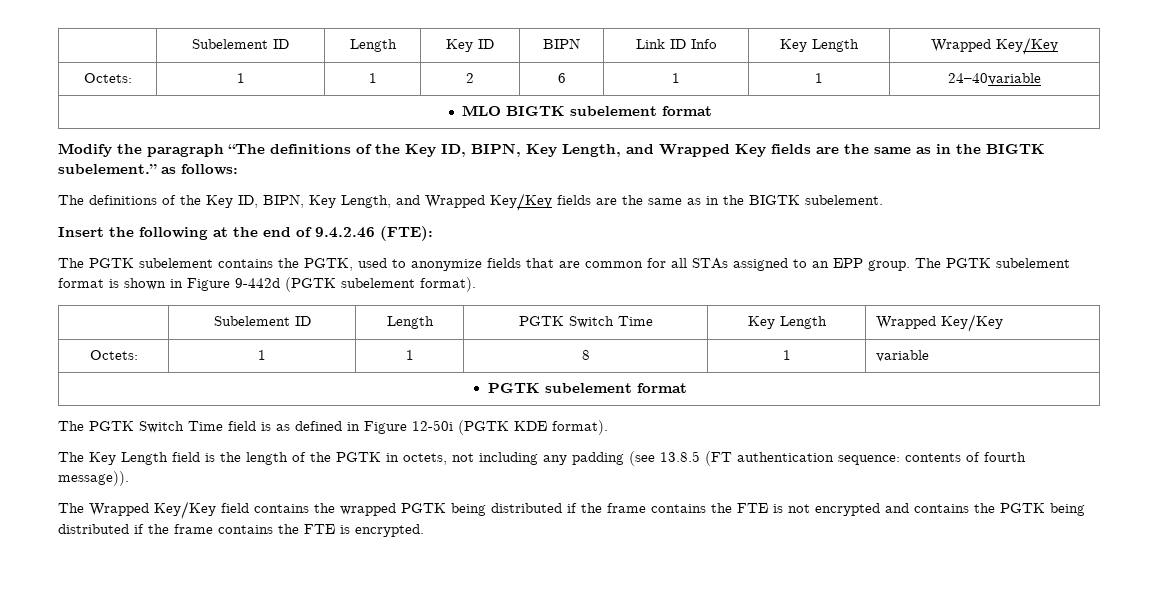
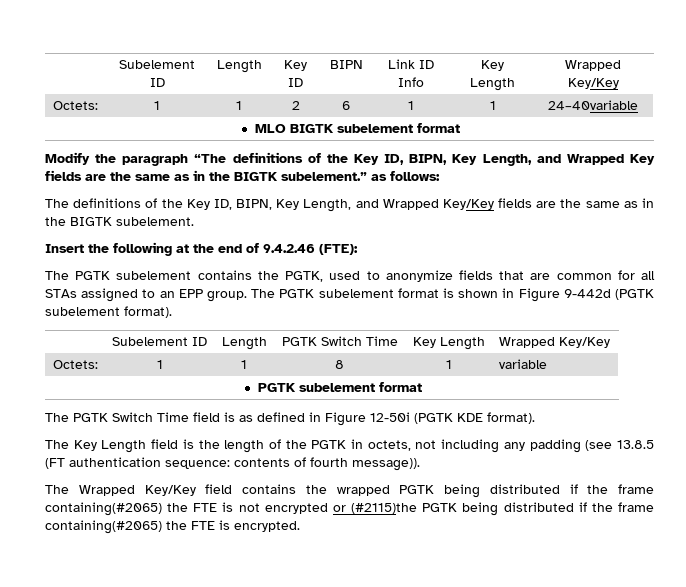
[651,504,706,513] contains -> [45,502,162,516] containing(#2065)
[885,503,1085,516] [58,524,273,534] and contains the PGTK being distributed if the frame contains -> [332,502,654,516] [45,520,162,534] or (#2115)the PGTK being distributed if the frame containing(#2065)

